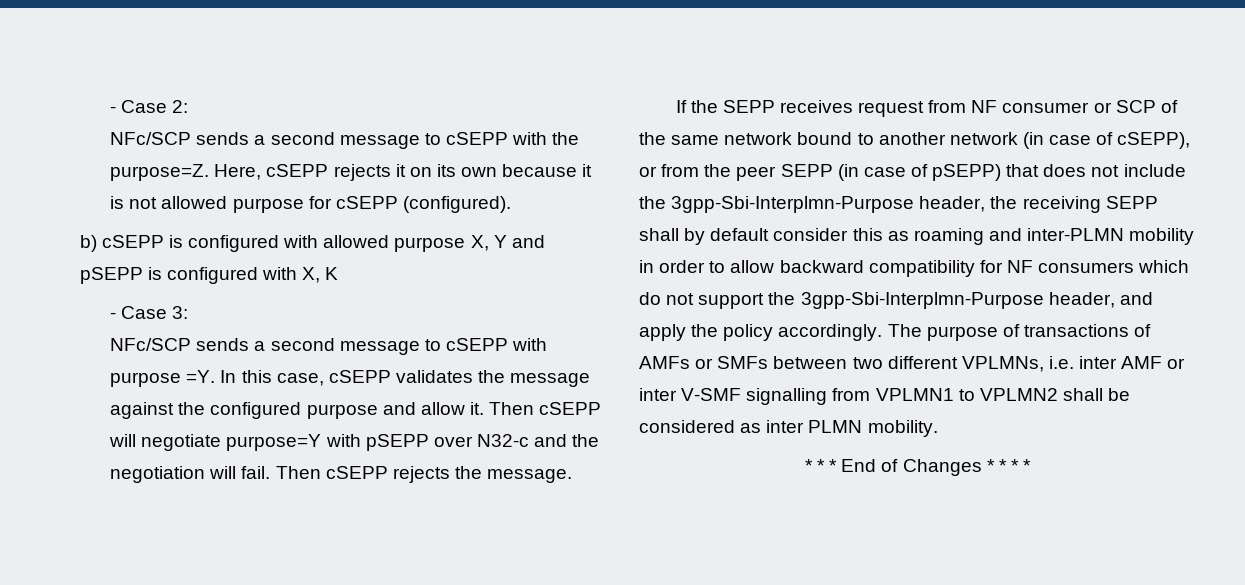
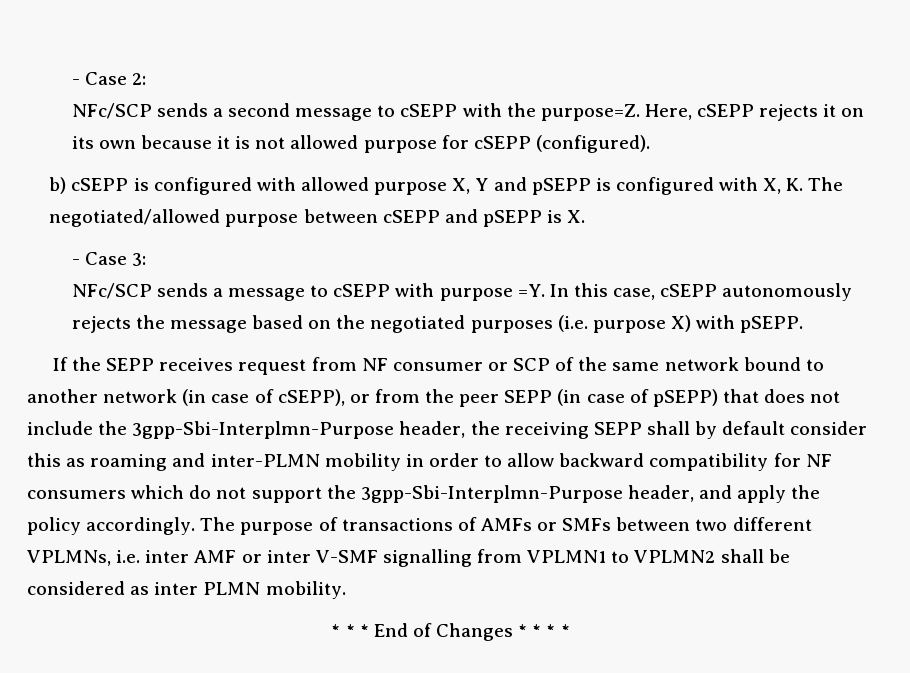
[325,267,339,280] K -> [786,177,844,191] [49,209,586,227] K. The negotiated/allowed purpose between cSEPP and pSEPP is X.
[270,338,335,351] second -> (223, 292) none
[395,370,591,387] [110,402,602,419] [109,434,600,451] [110,466,573,483] validates the message against the configured purpose and allow it. Then cSEPP will negotiate purpose=Y with pSEPP over N32-c and the negotiation will fail. Then cSEPP rejects the message. -> [722,283,853,301] [71,315,804,333] autonomously rejects the message based on the negotiated purposes (i.e. purpose X) with pSEPP.

